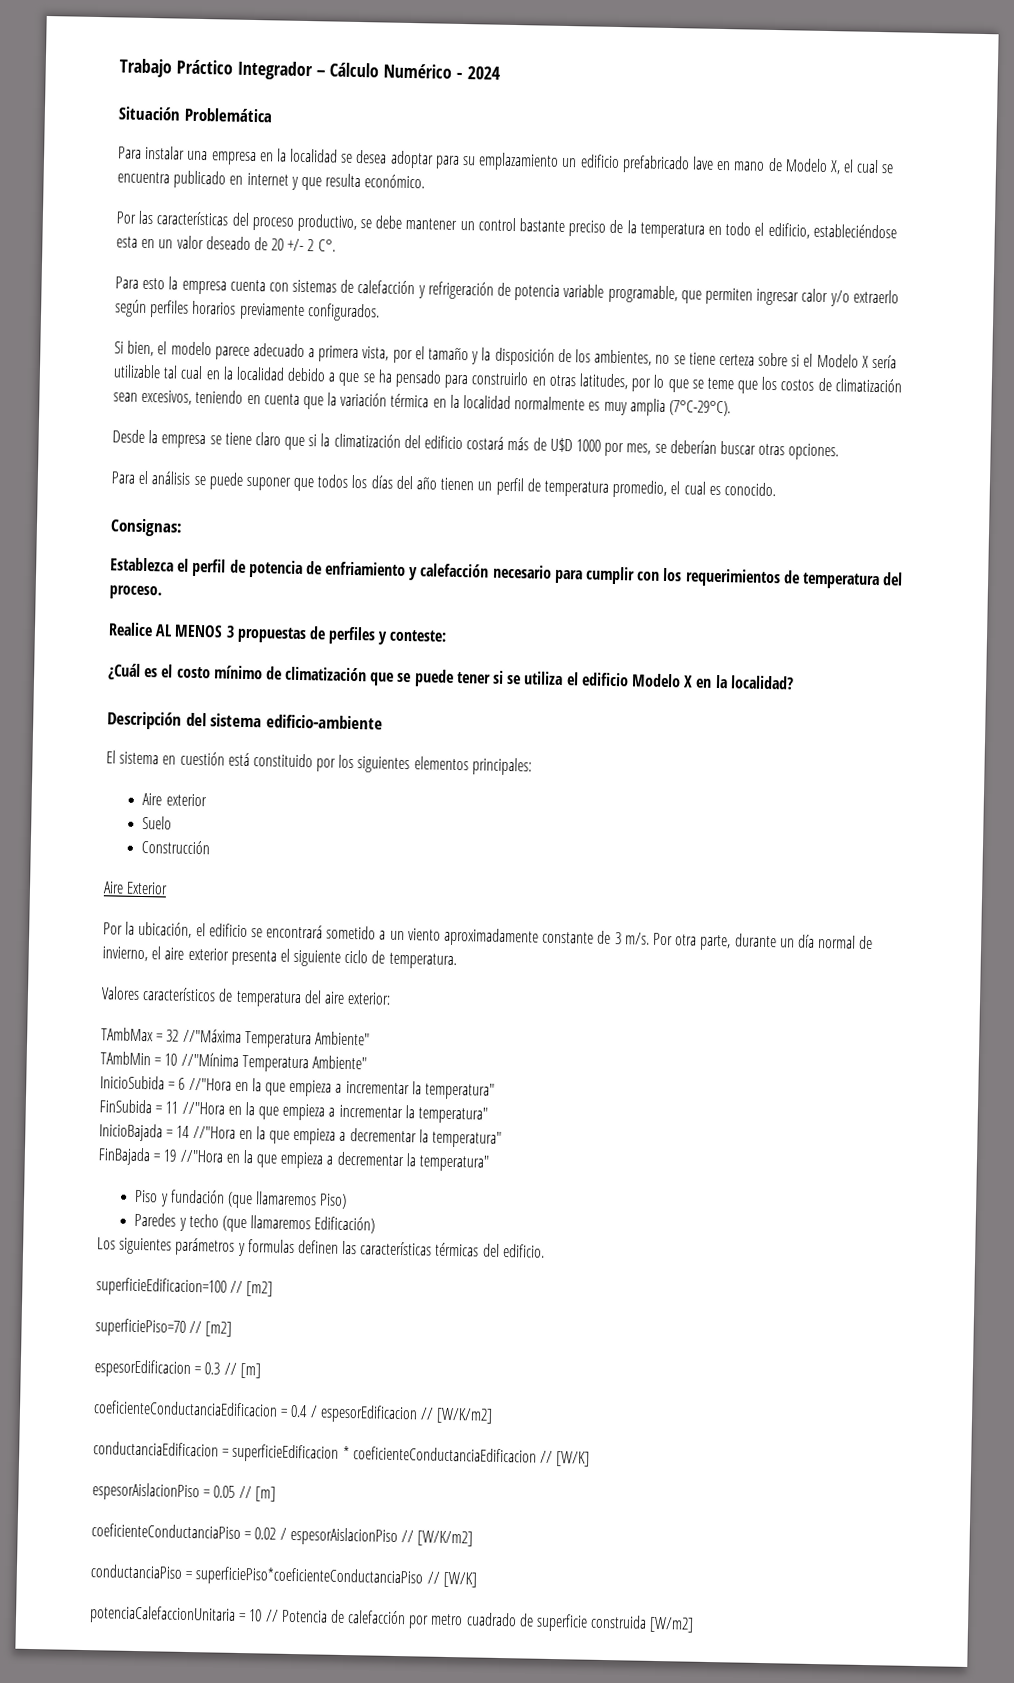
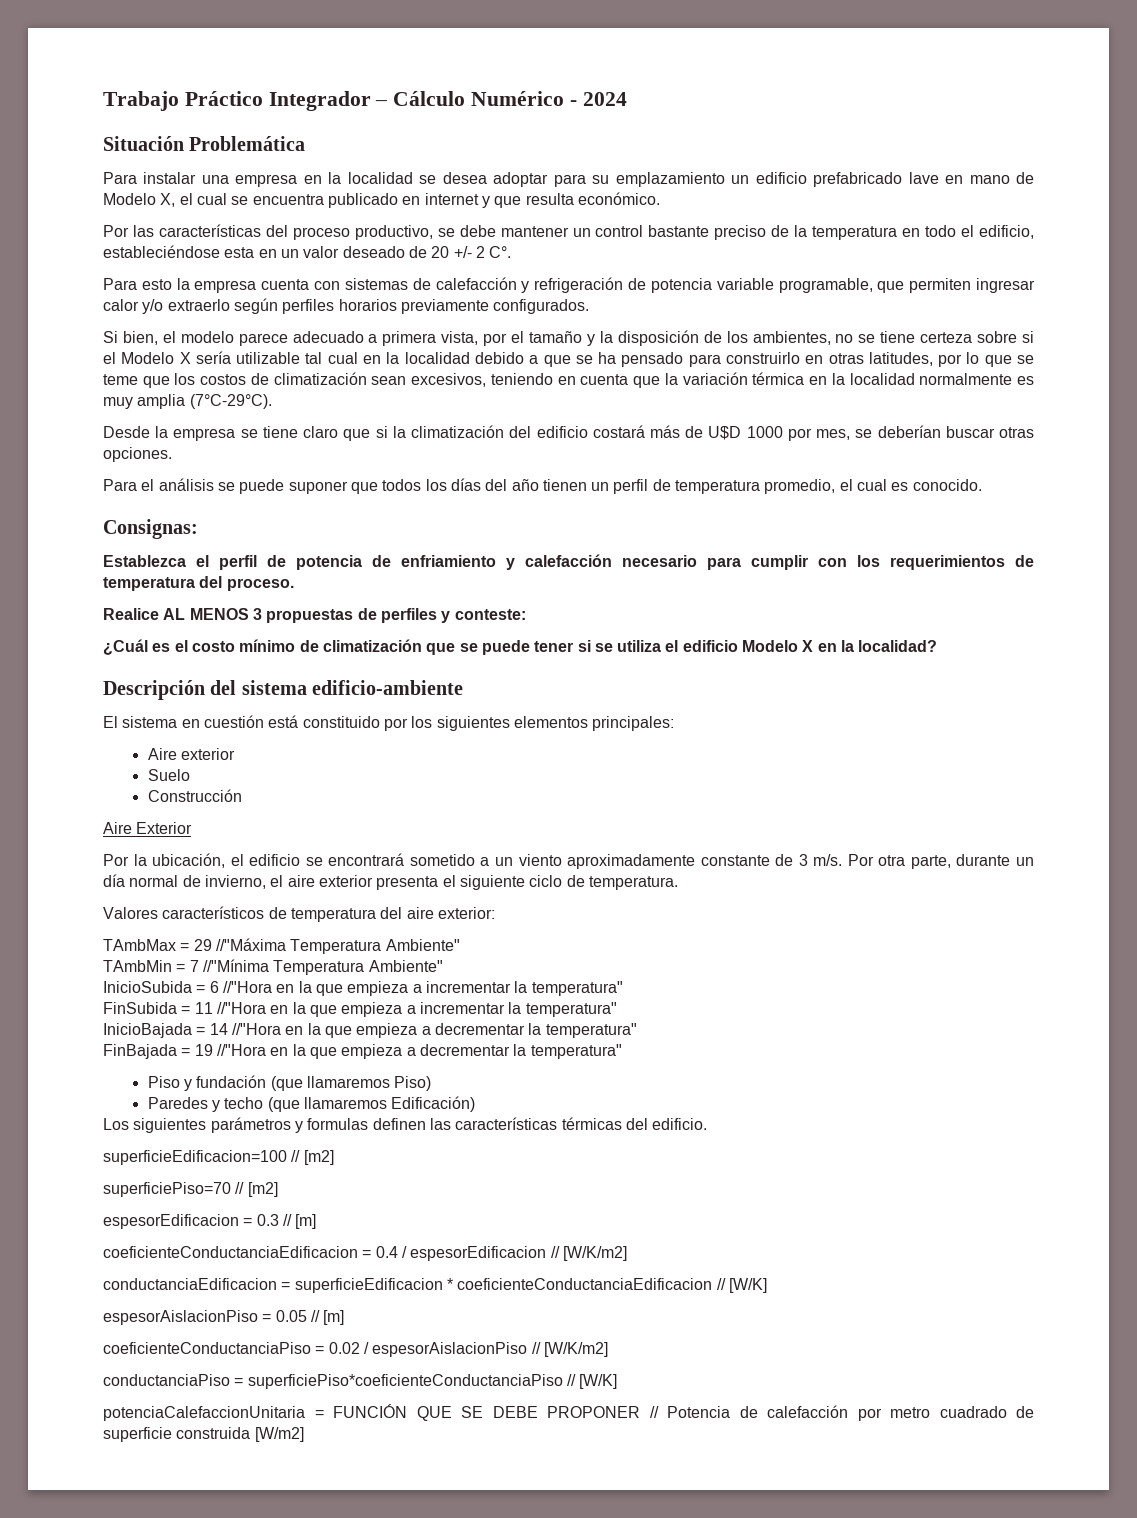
[166,1029,180,1042] 32 -> [193,939,212,951] 29
[164,1053,178,1066] 10 -> [189,960,199,972] 7
[248,1609,263,1622] 10 -> [333,1404,640,1421] FUNCIÓN QUE SE DEBE PROPONER

